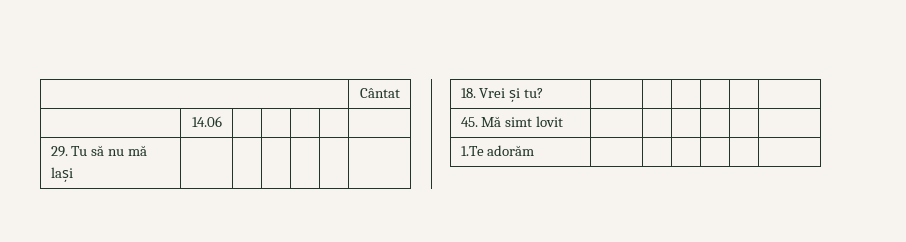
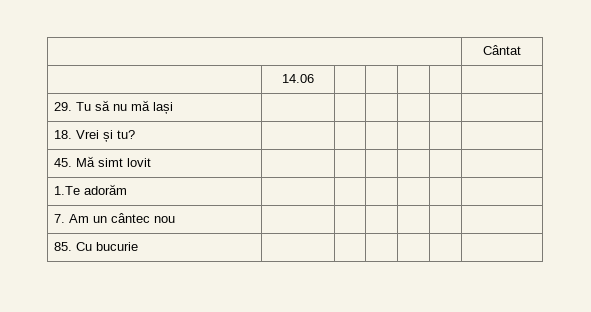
(535, 150) none -> [53,213,175,223] [53,242,138,251] // 7. Am un cântec nou | | | | | | // 85. Cu bucurie | | | | | |

